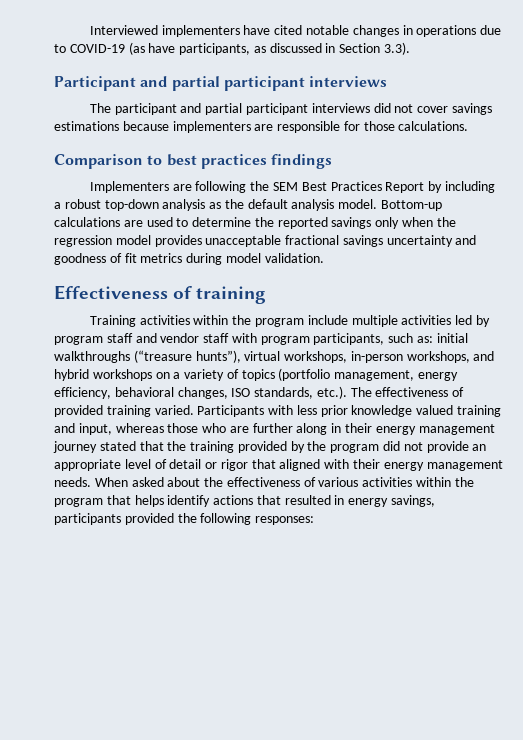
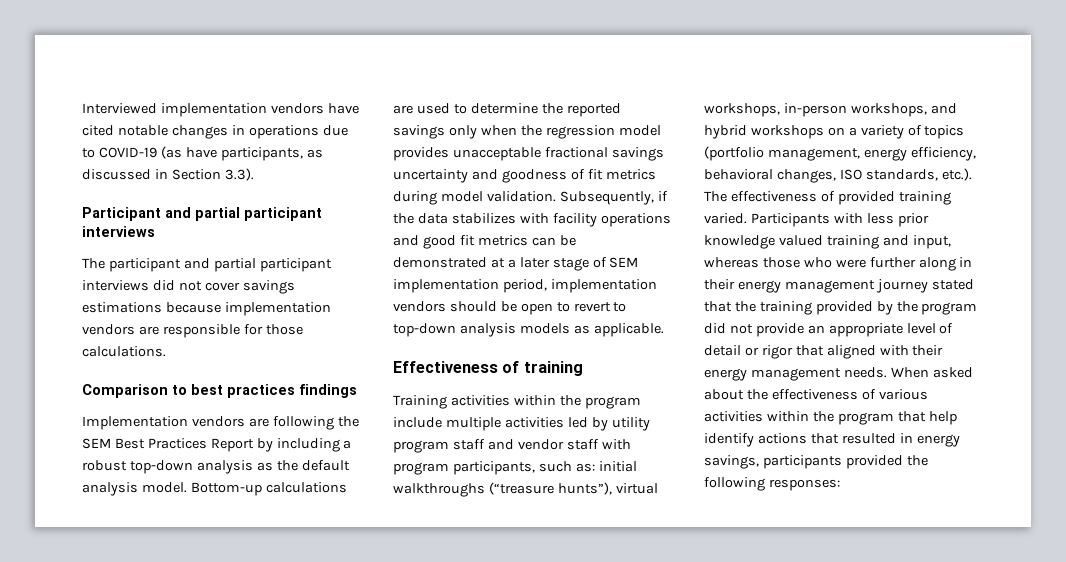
[161,25,240,37] implementers -> [160,103,324,117] implementation vendors
[172,121,251,133] implementers -> [224,302,331,316] [82,324,135,335] implementation vendors
[89,181,169,193] Implementers -> [82,416,245,430] Implementation vendors
(324, 258) none -> [559,191,668,205] [393,213,671,227] [393,235,576,249] [393,257,639,271] [393,279,657,293] [393,301,627,315] [393,323,664,337] Subsequently, if the data stabilizes with facility operations and good fit metrics can be demonstrated at a later stage of SEM implementation period, implementation vendors should be open to revert to top-down analysis models as applicable.
(490, 321) none -> [611,417,650,431] utility
[229,426,249,433] are -> [835,259,866,268] were
[134,495,164,507] helps -> [928,411,957,425] help

